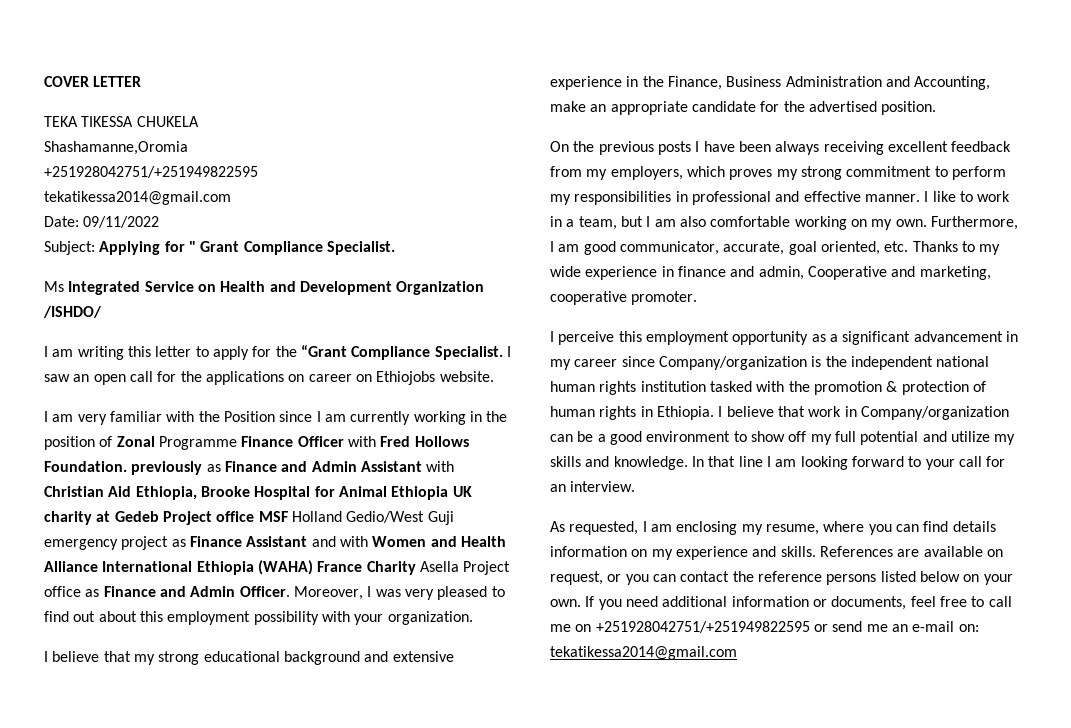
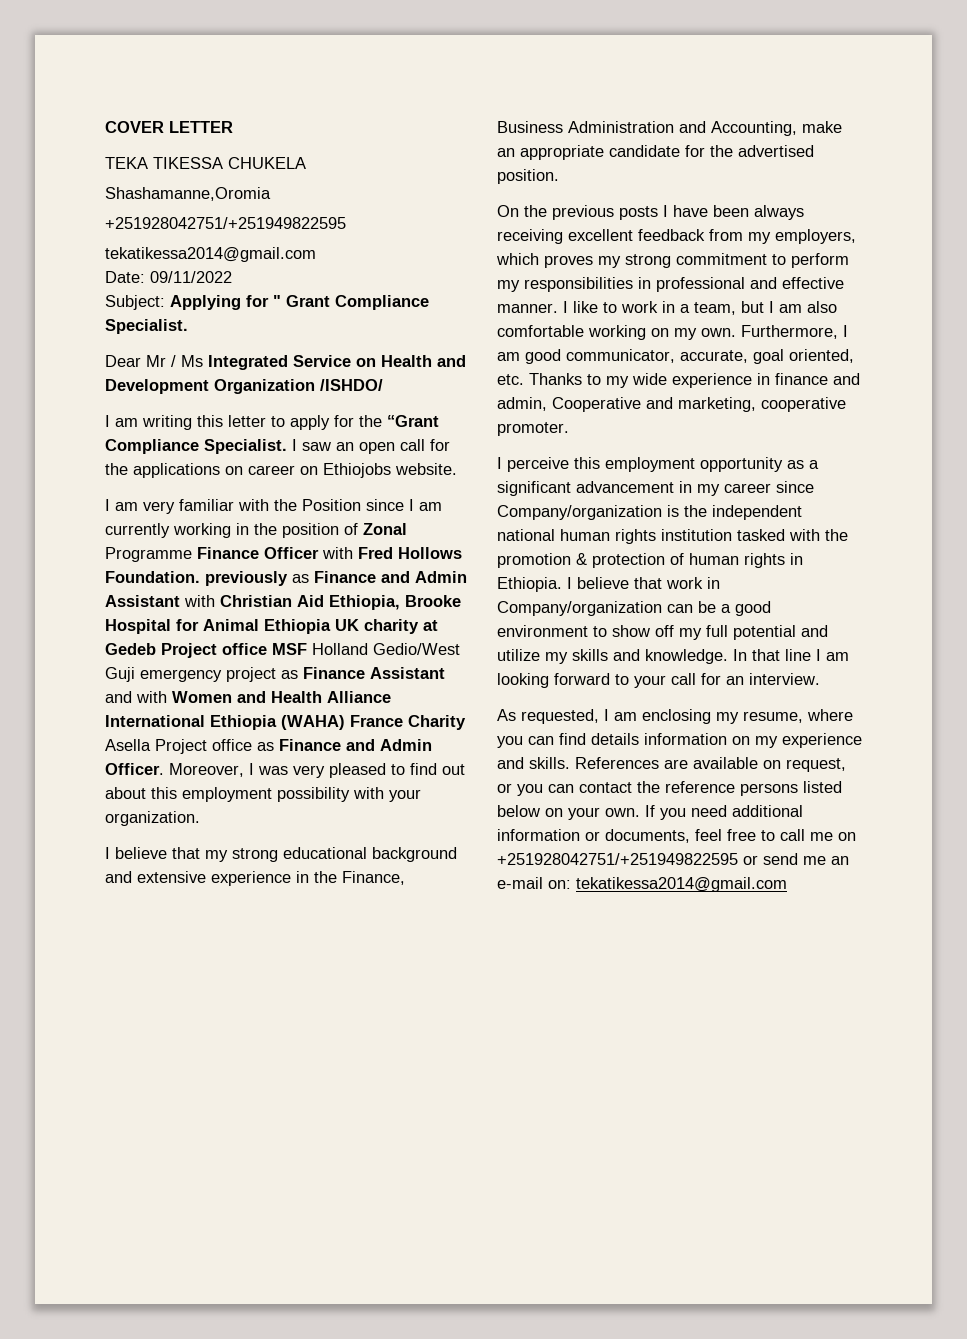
(395, 248) none -> [105,355,176,367] Dear Mr /

